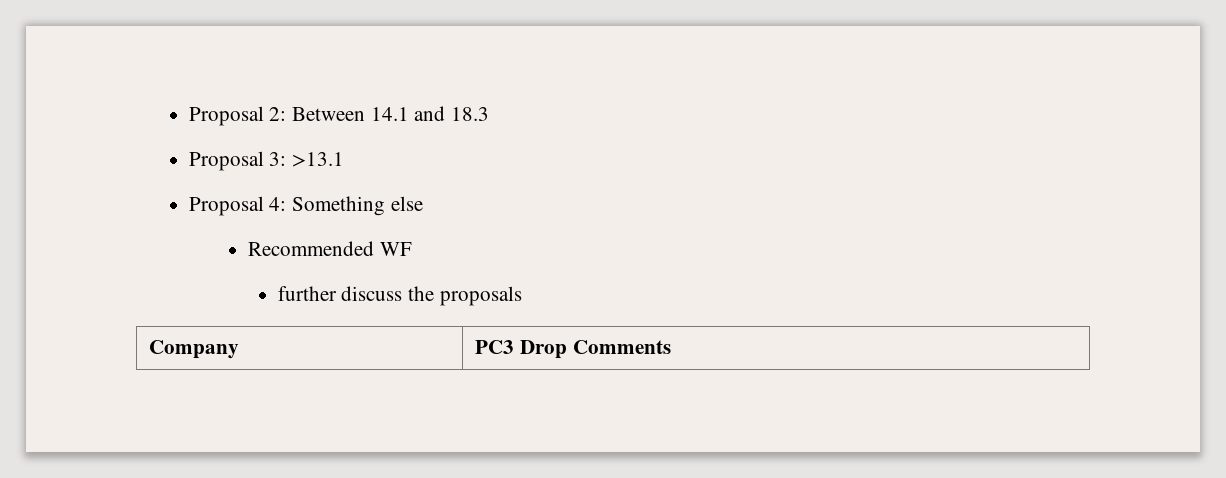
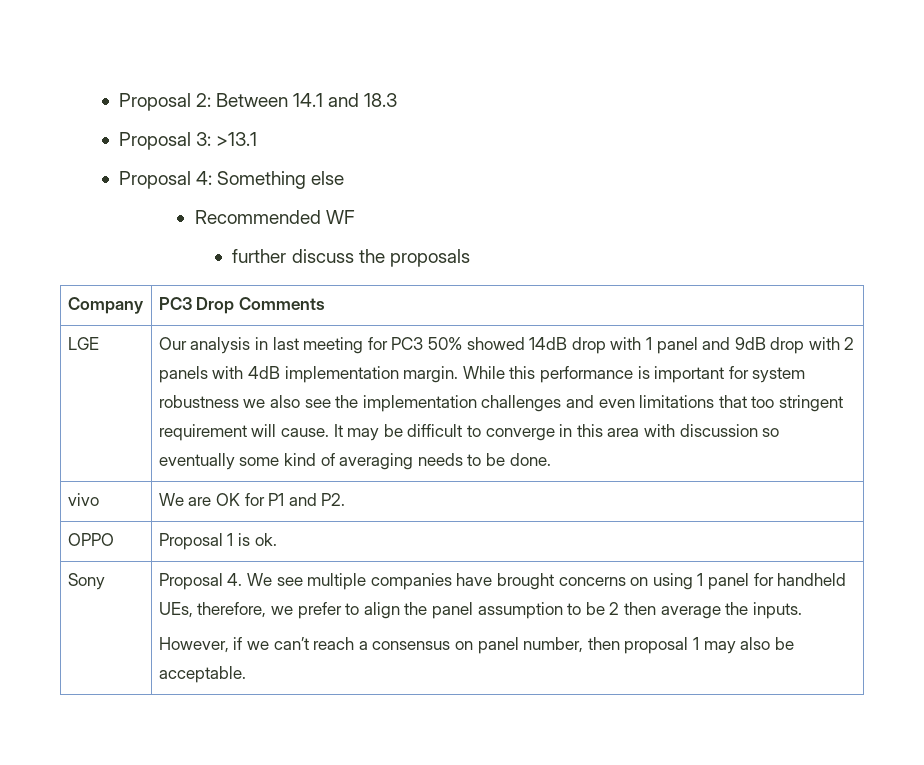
(671, 347) none -> [67,337,99,350] [158,337,855,354] [158,366,806,383] [158,395,843,412] [158,424,780,441] [158,453,551,470] [67,493,99,506] [158,493,346,506] [67,533,114,546] [158,533,277,550] [67,573,105,590] [158,573,847,590] [158,602,802,619] [158,637,794,654] [158,666,246,683] // LGE | Our analysis in last meeting for PC3 50% showed 14dB drop with 1 panel and 9dB drop with 2 panels with 4dB implementation margin. While this performance is important for system robustness we also see the implementation challenges and even limitations that too stringent requirement will cause. It may be difficult to converge in this area with discussion so eventually some kind of averaging needs to be done. // vivo | We are OK for P1 and P2. // OPPO | Proposal 1 is ok. // Sony | Proposal 4. We see multiple companies have brought concerns on using 1 panel for handheld UEs, therefore, we prefer to align the panel assumption to be 2 then average the inputs. // However, if we can’t reach a consensus on panel number, then proposal 1 may also be acceptable.

